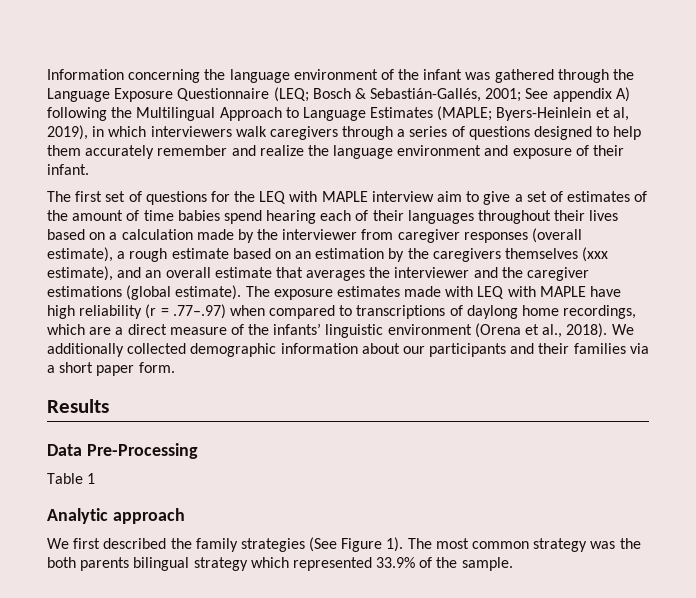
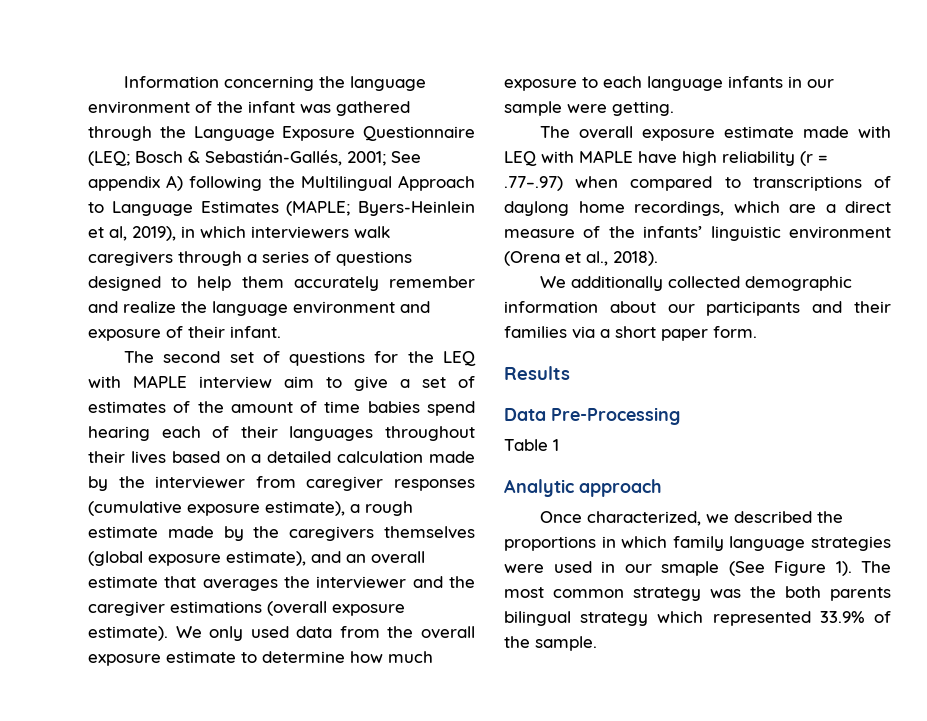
[75,191,103,202] first -> [163,351,221,363] second
(118, 236) none -> [267,451,332,463] detailed
[532,228,583,243] (overall -> [88,501,260,516] (cumulative exposure
[232,248,385,259] based on an estimation -> [167,526,214,538] made
[582,247,609,262] (xxx -> [88,551,221,566] (global exposure
[126,285,400,300] (global estimate). The exposure estimates -> [267,601,405,616] [88,626,475,641] [88,651,433,666] [504,76,834,91] [504,101,674,116] [540,126,795,141] (overall exposure estimate). We only used data from the overall exposure estimate to determine how much exposure to each language infants in our sample were getting. // The overall exposure estimate
(608, 330) none -> (658, 258) //
[47,538,305,552] We first described the family strategies -> [540,511,844,526] [504,536,891,551] [504,561,719,576] Once characterized, we described the proportions in which family language strategies were used in our smaple

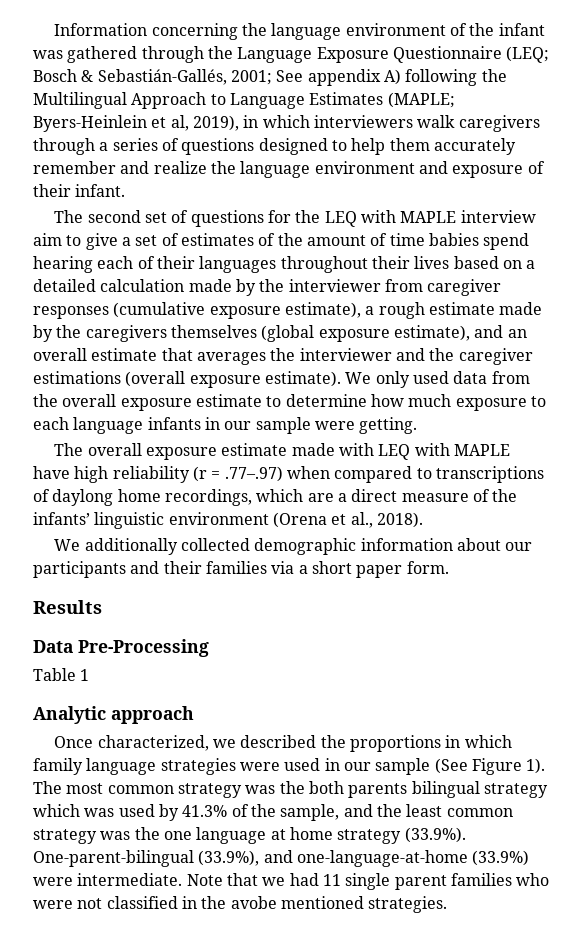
[661,561,719,576] smaple -> [375,758,431,775] sample
[712,611,891,626] [504,636,597,651] represented 33.9% of the sample. -> [84,804,513,821] [33,827,466,844] [33,850,530,867] [33,873,550,890] [33,896,448,913] was used by 41.3% of the sample, and the least common strategy was the one language at home strategy (33.9%). One-parent-bilingual (33.9%), and one-language-at-home (33.9%) were intermediate. Note that we had 11 single parent families who were not classified in the avobe mentioned strategies.

